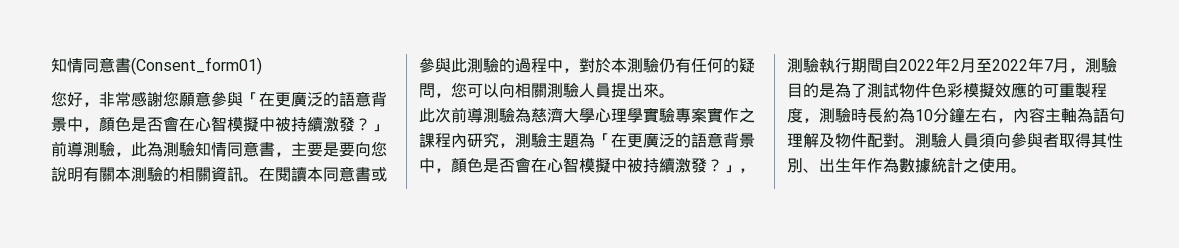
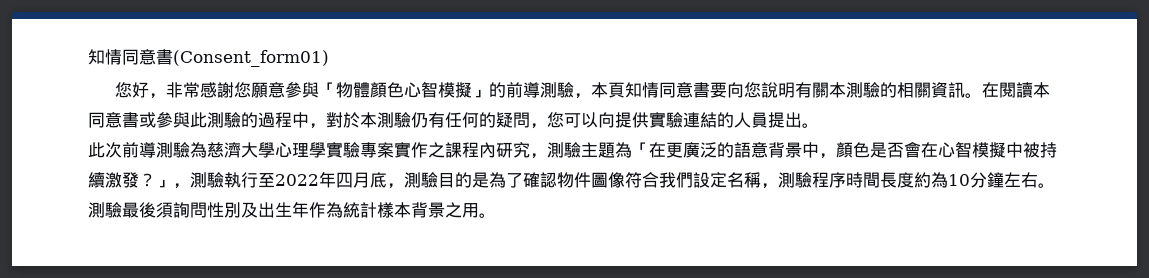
[259,91,387,107] [51,116,387,132] 在更廣泛的語意背景中，顏色是否會在心智模擬中被持續激發？」 -> [336,81,507,98] 物體顏色心智模擬」的
[131,141,339,157] 此為測驗知情同意書，主要是 -> [591,82,711,98] 本頁知情同意書
[515,82,579,98] 相關測驗 -> [615,112,734,128] 提供實驗連結的
[643,83,659,98] 來 -> (802, 120) none
[851,57,976,73] 期間自2022年2月 -> (258, 180) none
[1044,58,1069,73] 7月 -> [336,172,387,188] 四月底
[867,82,1107,98] [787,107,1125,123] [787,132,1123,148] [787,157,995,173] 測試物件色彩模擬效應的可重製程度，測驗時長約為10分鐘左右，內容主軸為語句理解及物件配對。測驗人員須向參與者取得其性別、出生年作為數據統計之使 -> [523,172,1055,189] [88,201,462,218] 確認物件圖像符合我們設定名稱，測驗程序時間長度約為10分鐘左右。測驗最後須詢問性別及出生年作為統計樣本背景之

